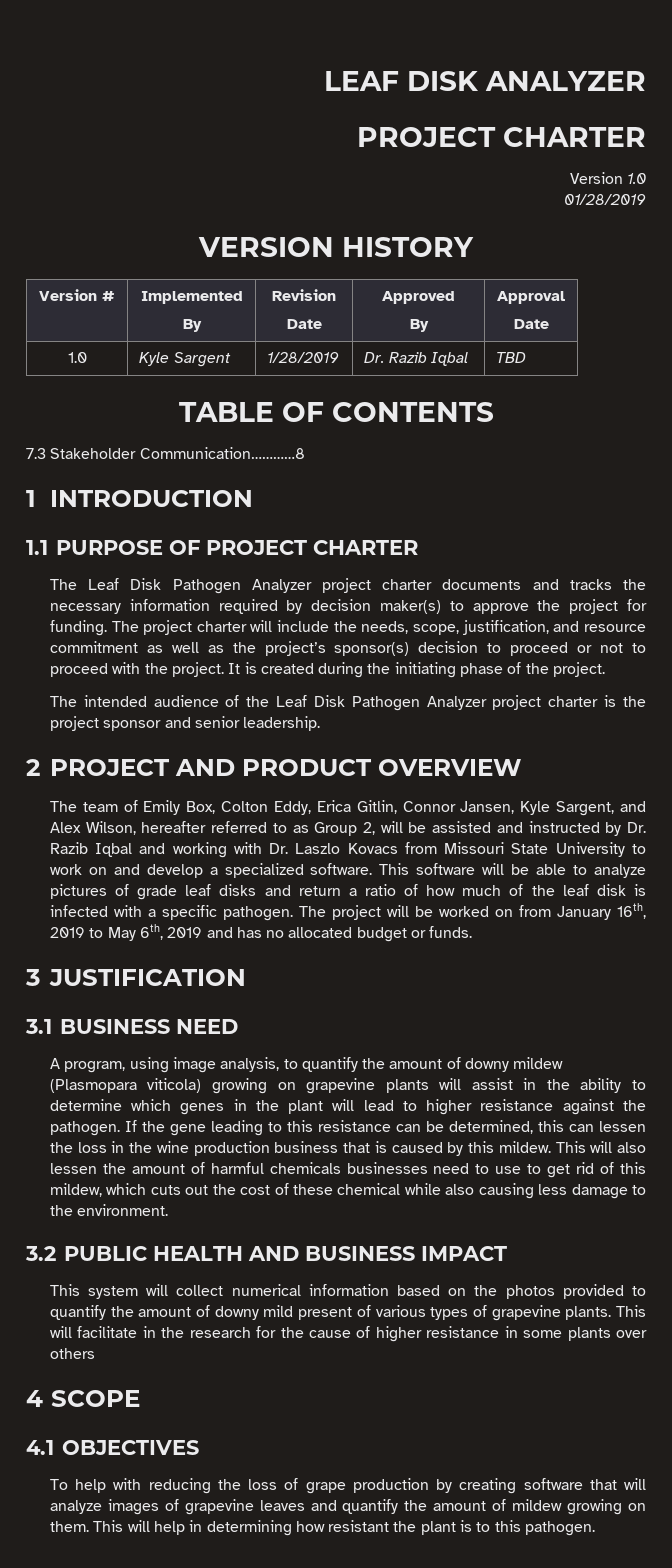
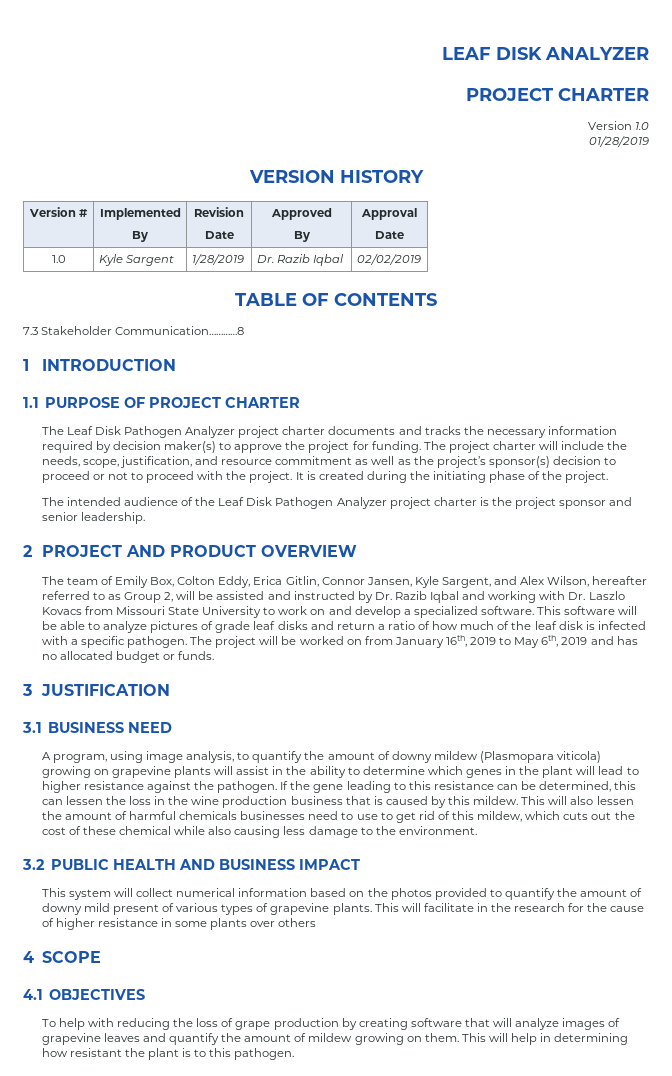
[496,352,527,363] TBD -> [356,254,421,265] 02/02/2019

